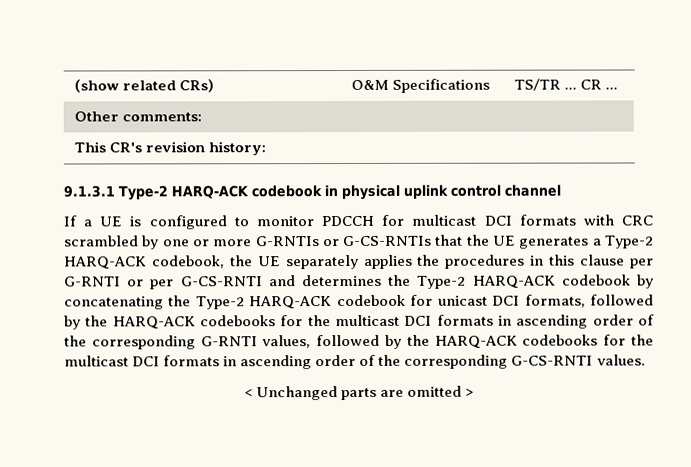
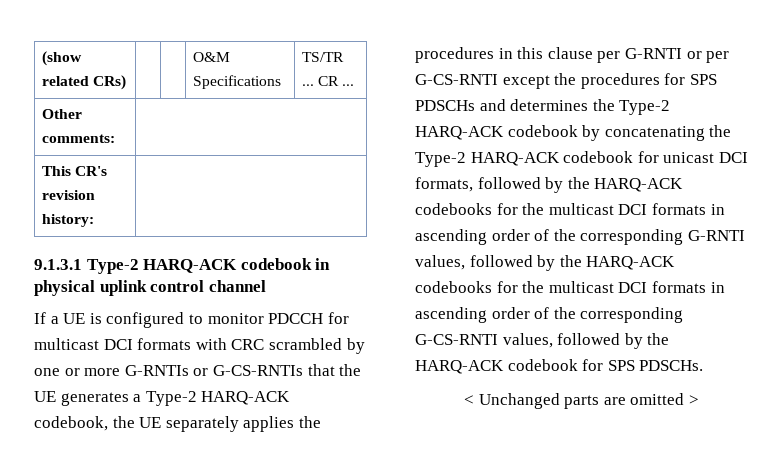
(263, 281) none -> [502,73,717,89] [415,100,475,111] except the procedures for SPS PDSCHs
[596,354,646,366] values. -> [502,333,670,349] [415,359,704,374] values, followed by the HARQ-ACK codebook for SPS PDSCHs.

